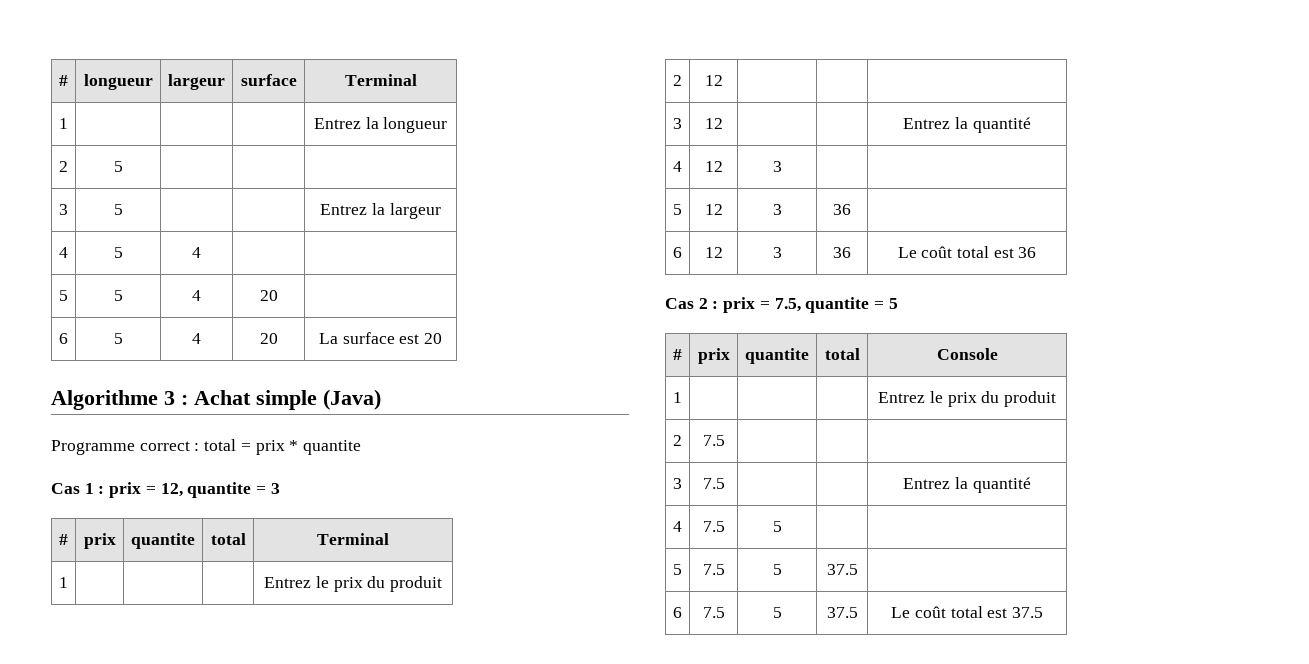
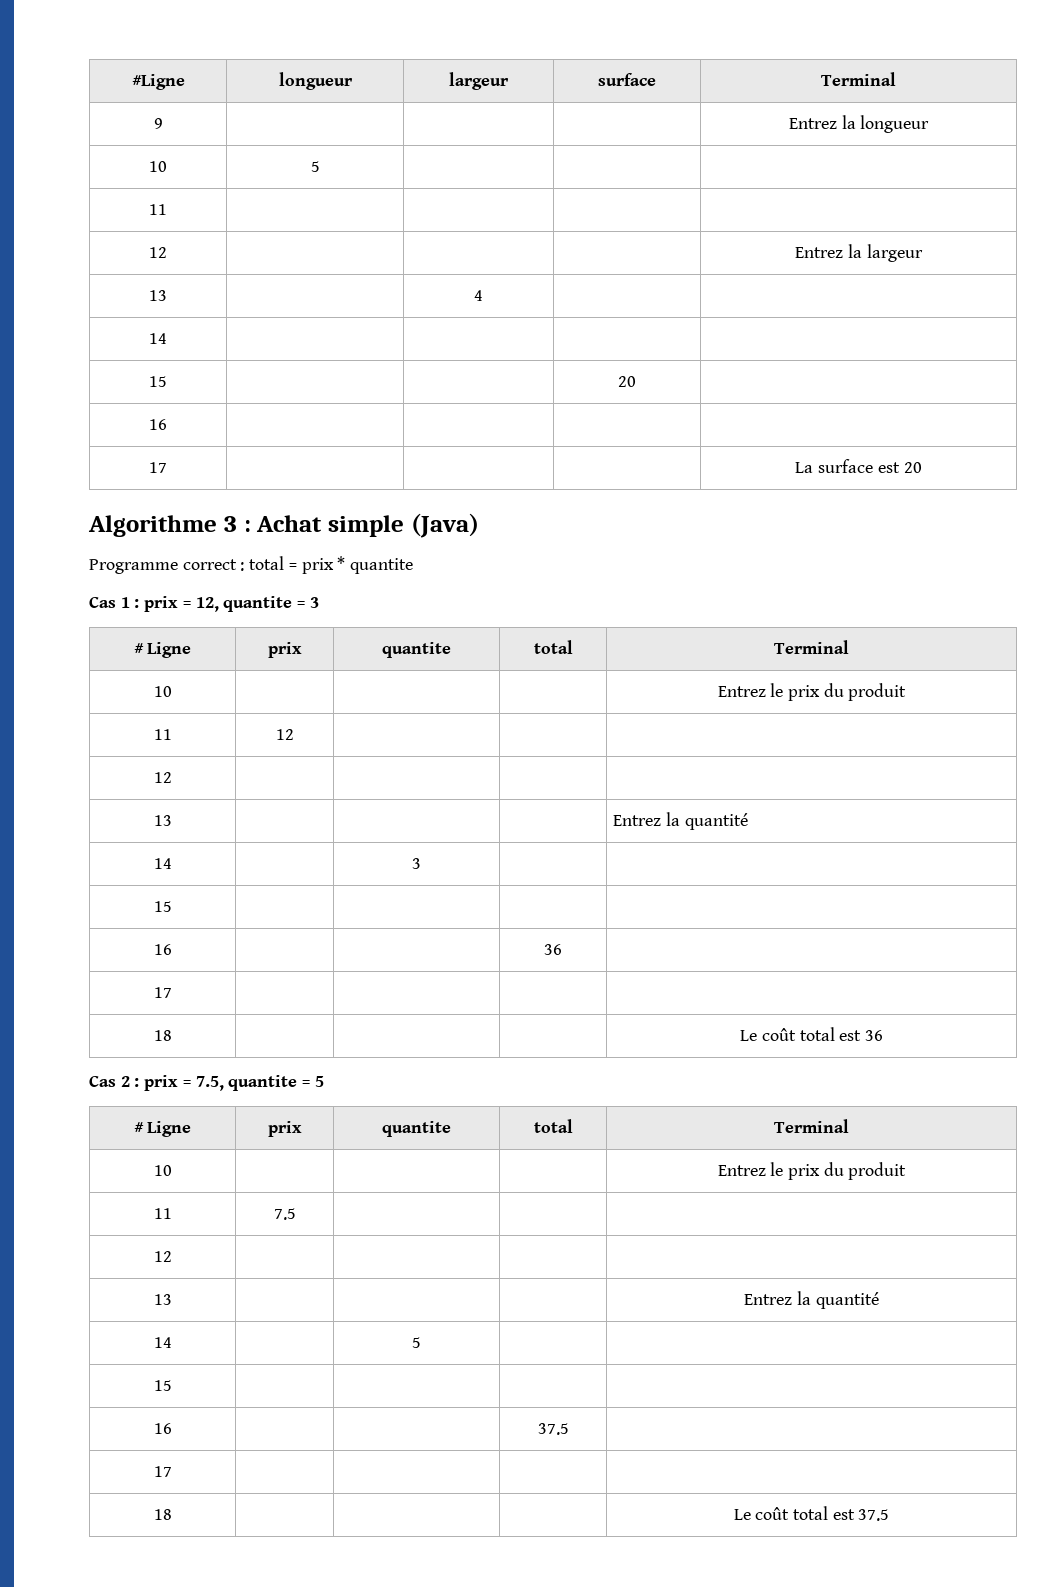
[59,75,68,86] # -> [131,74,185,90] #Ligne
[59,118,68,129] 1 -> [153,118,163,129] 9
[59,161,68,172] 2 -> [149,161,167,172] 10
[59,204,68,215] [113,204,123,215] 3 | 5 -> [149,204,167,215] [149,247,167,258] 11 | | | | // 12 |
[59,247,68,258] [113,247,123,258] 4 | 5 -> [149,290,167,301] 13 |
[59,290,68,301] [113,290,123,301] [192,290,201,301] [259,290,278,301] [59,333,68,344] [113,333,123,344] [192,333,201,344] [259,333,278,344] 5 | 5 | 4 | 20 | // 6 | 5 | 4 | 20 -> [149,333,167,344] [149,376,167,387] [618,376,636,387] [149,419,167,430] [149,462,167,473] 14 | | | | // 15 | | | 20 | // 16 | | | | // 17 | | |
[83,533,116,549] [131,533,195,549] [210,533,246,545] [317,533,389,545] [59,577,68,588] [264,576,442,592] [673,75,682,86] | prix | quantite | total | Terminal // 1 | | | | Entrez le prix du produit // 2 -> [147,642,192,658] [267,642,302,658] [382,642,451,658] [533,640,573,654] [774,640,849,654] [153,686,172,697] [717,683,907,701] [153,729,172,740] Ligne | prix | quantite | total | Terminal // 10 | | | | Entrez le prix du produit // 11
[673,118,682,129] [704,118,723,129] [903,117,1031,133] [673,161,682,172] [704,161,723,172] 3 | 12 | | | Entrez la quantité // 4 | 12 -> [153,772,172,783] [153,815,172,826] [613,812,748,830] [153,858,172,869] 12 | | | | // 13 | | | | Entrez la quantité // 14 |
[673,204,682,215] [704,204,723,215] [772,204,782,215] [833,204,851,215] [673,247,682,258] [704,247,723,258] [772,247,782,258] [833,247,851,258] 5 | 12 | 3 | 36 | // 6 | 12 | 3 | 36 -> [153,901,172,912] [153,944,172,955] [544,944,562,955] [153,987,172,998] [153,1030,172,1041] 15 | | | | // 16 | | | 36 | // 17 | | | | // 18 | | |
[697,348,730,364] [745,348,809,364] [824,348,860,360] [936,348,998,360] [673,392,682,403] [878,391,1056,407] [673,435,682,446] | prix | quantite | total | Console // 1 | | | | Entrez le prix du produit // 2 -> [147,1121,192,1137] [267,1121,302,1137] [382,1121,451,1137] [533,1119,573,1133] [774,1119,849,1133] [153,1165,172,1176] [717,1162,907,1180] [153,1208,172,1219] Ligne | prix | quantite | total | Terminal // 10 | | | | Entrez le prix du produit // 11
[673,478,682,489] [702,478,725,489] [903,477,1031,493] [673,521,682,532] [702,521,725,532] 3 | 7.5 | | | Entrez la quantité // 4 | 7.5 -> [153,1251,172,1262] [153,1294,172,1305] [744,1291,879,1309] [153,1337,172,1348] 12 | | | | // 13 | | | | Entrez la quantité // 14 |
[673,564,682,575] [702,564,725,575] [772,564,782,575] [826,564,858,575] [673,607,682,618] [702,607,725,618] [772,607,782,618] [826,607,858,618] 5 | 7.5 | 5 | 37.5 | // 6 | 7.5 | 5 | 37.5 -> [153,1380,172,1391] [153,1423,172,1434] [537,1423,569,1435] [153,1466,172,1477] [153,1509,172,1520] 15 | | | | // 16 | | | 37.5 | // 17 | | | | // 18 | | |

